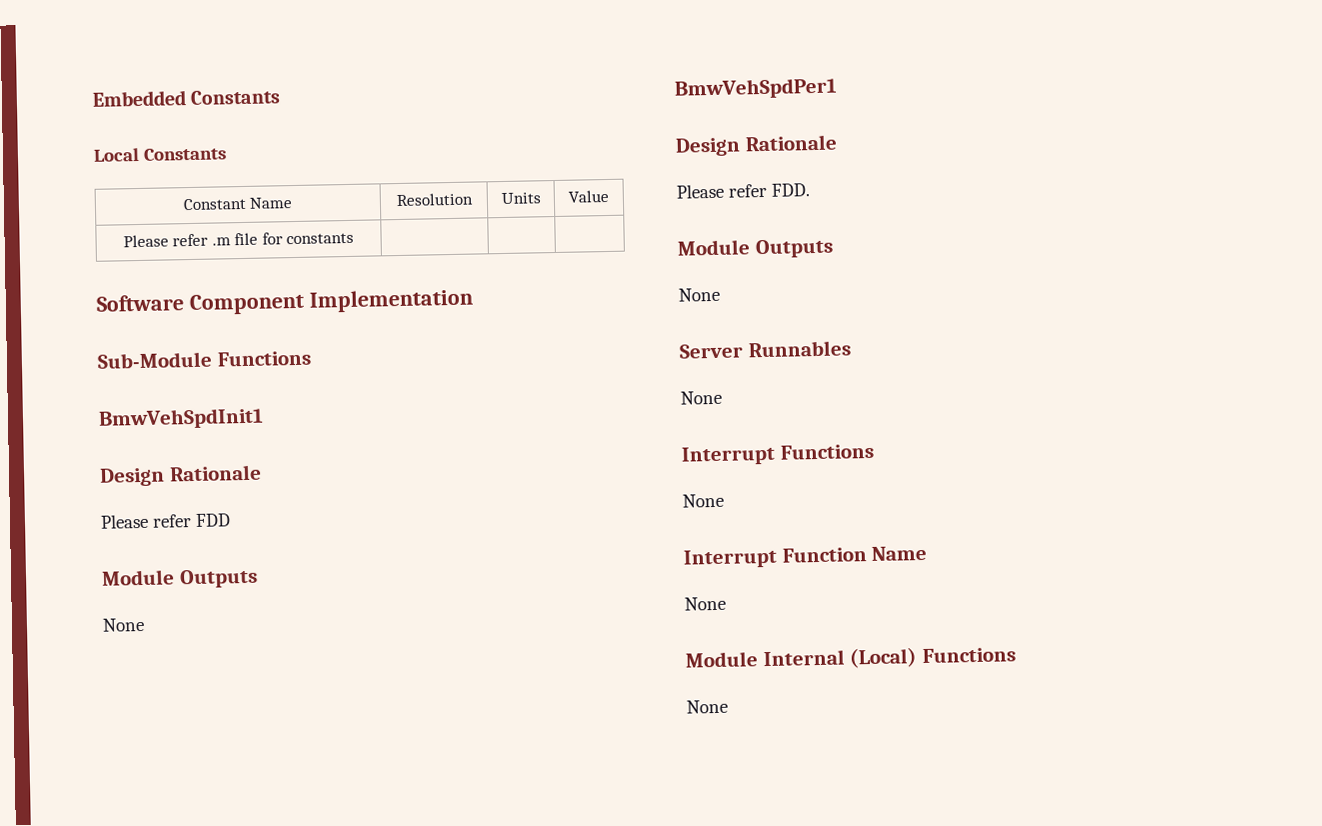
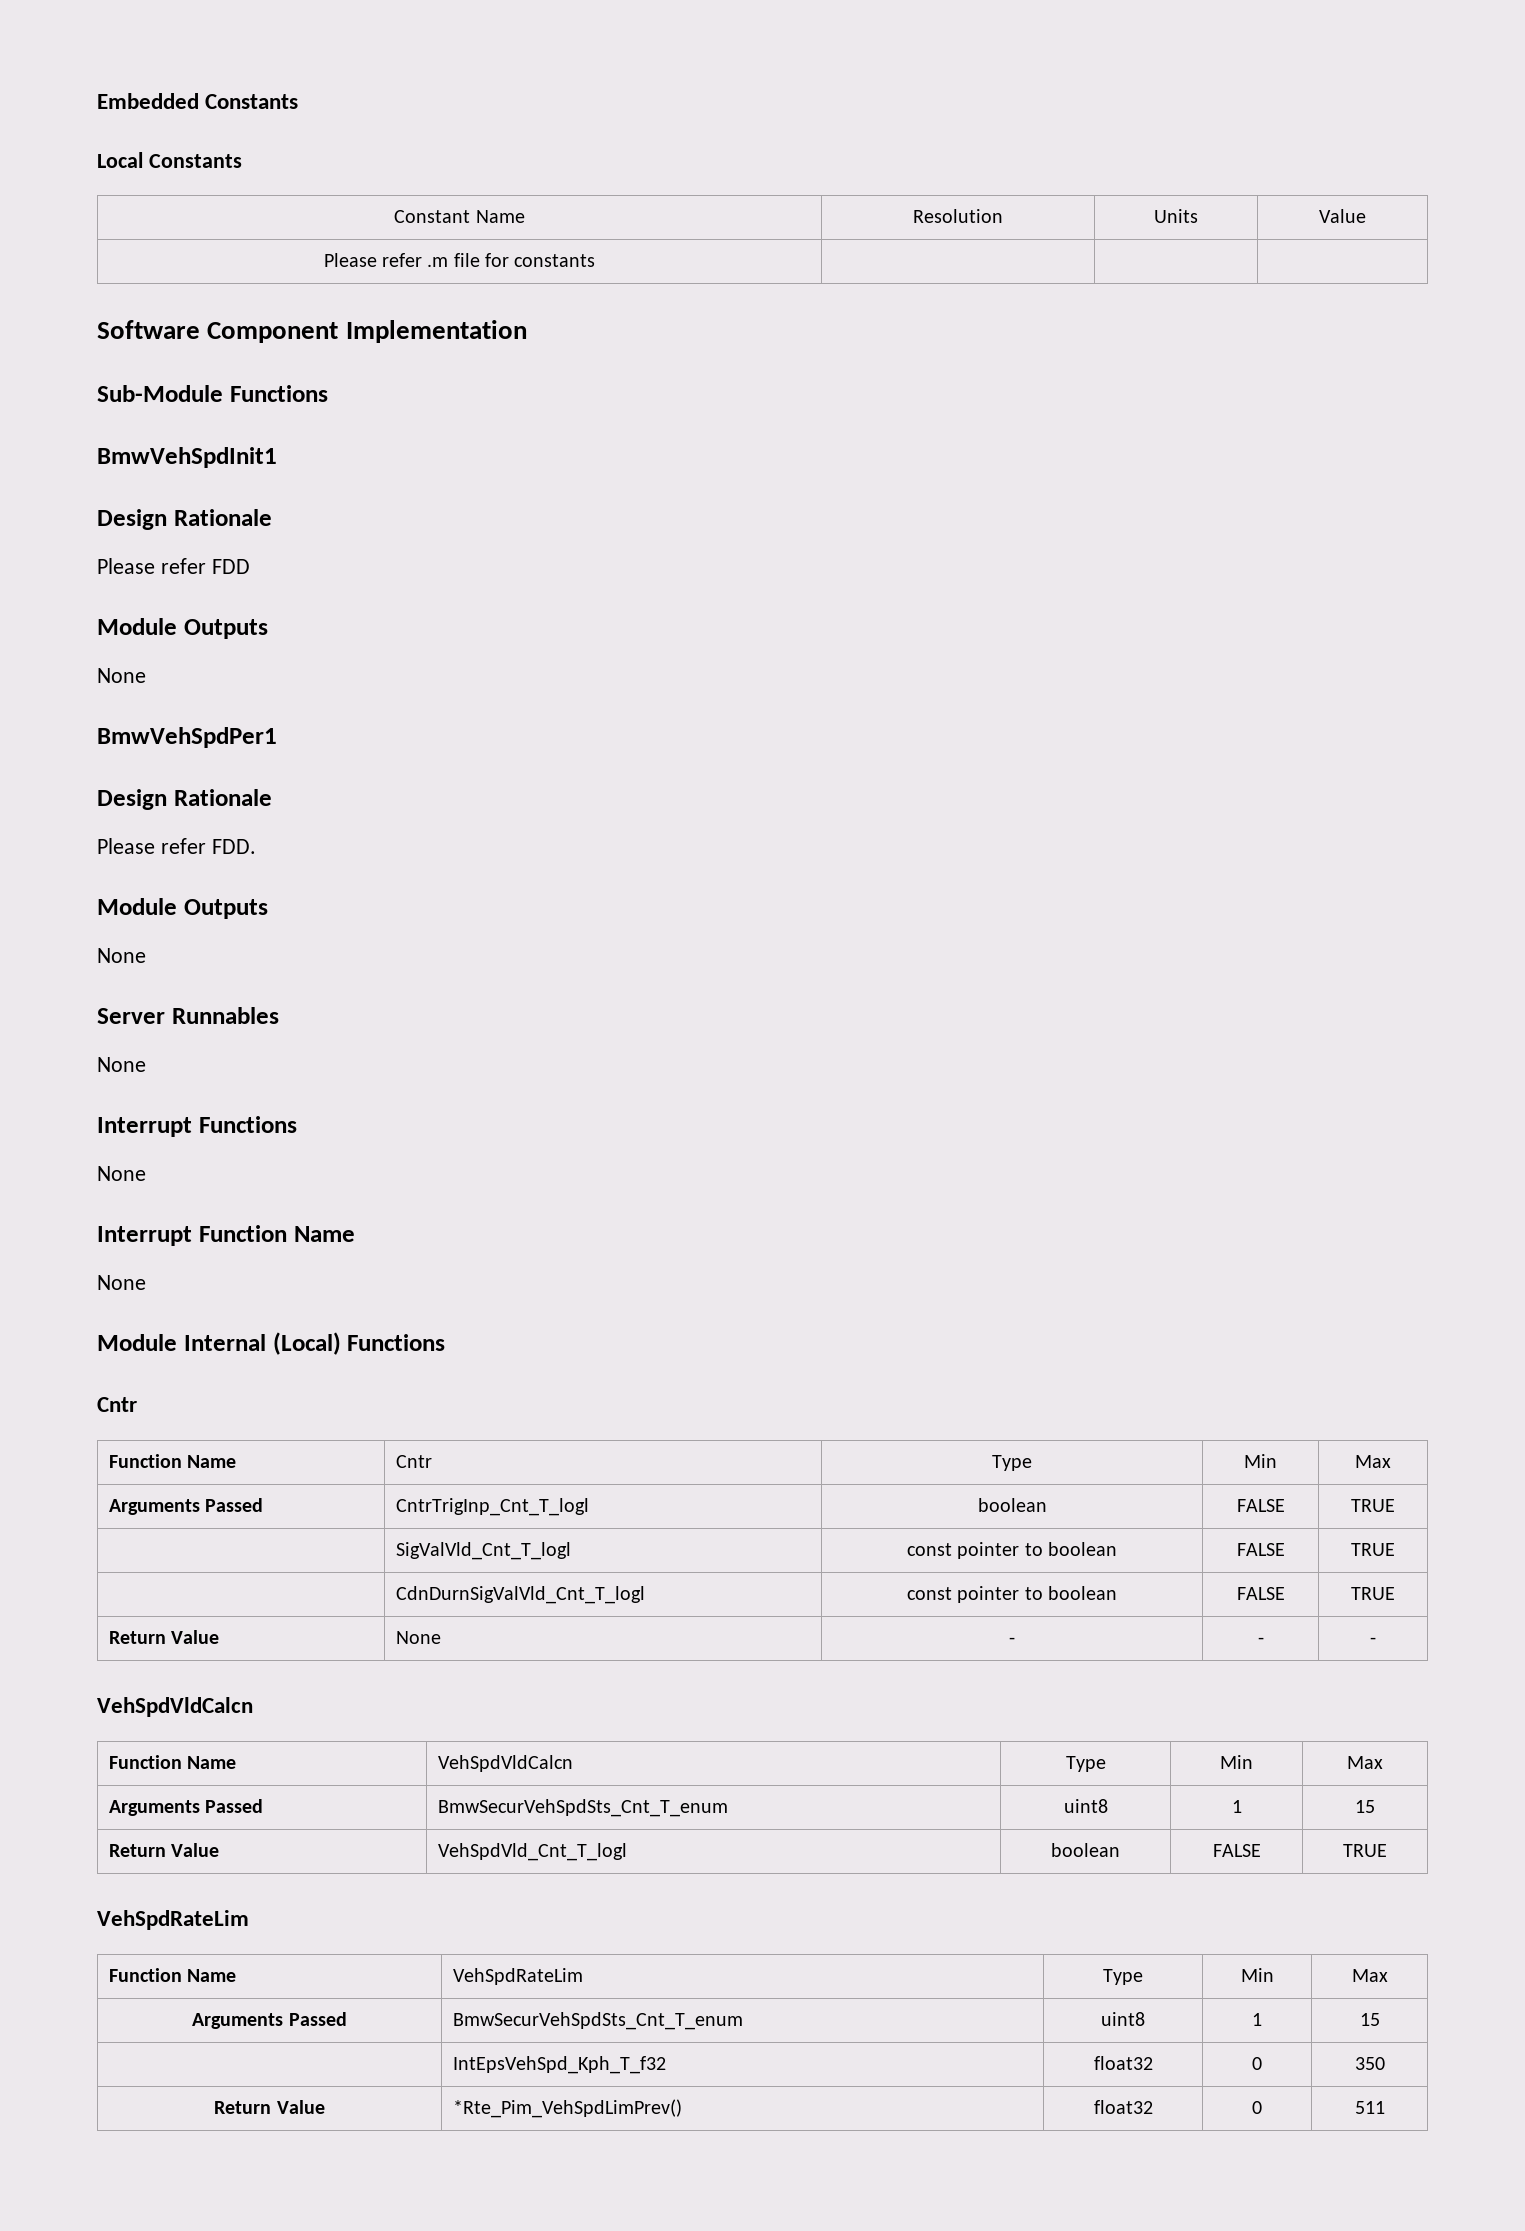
[686,699,728,714] // None -> [97,1397,137,1412] [108,1454,236,1468] [395,1455,432,1468] [992,1455,1032,1471] [1244,1454,1277,1468] [1355,1455,1391,1468] [108,1498,263,1515] [395,1498,589,1516] [977,1498,1047,1512] [1236,1499,1285,1512] [1351,1499,1395,1512] [395,1542,571,1560] [907,1542,1117,1559] [1236,1543,1285,1556] [1351,1543,1395,1556] [395,1586,645,1604] [907,1586,1117,1603] [1236,1587,1285,1600] [1351,1587,1395,1600] [108,1630,219,1644] [395,1631,441,1644] [1009,1637,1015,1644] [1257,1637,1264,1644] [1370,1637,1376,1644] [97,1697,253,1717] [108,1755,236,1769] [437,1755,573,1772] [1065,1756,1106,1772] [1220,1755,1253,1769] [1347,1756,1383,1769] [108,1799,263,1816] [437,1799,728,1817] [1063,1799,1108,1813] [1231,1800,1242,1813] [1355,1800,1375,1813] [108,1843,219,1857] [437,1843,627,1861] [1051,1843,1120,1857] [1212,1844,1261,1857] [1343,1844,1387,1857] [97,1910,249,1930] [108,1968,236,1982] [452,1968,583,1985] [1103,1969,1143,1985] [1240,1968,1274,1982] [1351,1969,1388,1982] [192,2012,347,2029] [452,2012,743,2030] [1101,2012,1145,2026] [1252,2013,1262,2026] [1359,2013,1380,2026] [452,2056,666,2074] [1093,2056,1153,2070] [1252,2057,1262,2070] [1354,2057,1385,2070] [214,2100,325,2114] [452,2099,682,2118] [1093,2100,1153,2114] [1252,2101,1262,2114] [1354,2101,1385,2114] // Cntr // Function Name | Cntr | Type | Min | Max // Arguments Passed | CntrTrigInp_Cnt_T_logl | boolean | FALSE | TRUE // | SigValVld_Cnt_T_logl | const pointer to boolean | FALSE | TRUE // | CdnDurnSigValVld_Cnt_T_logl | const pointer to boolean | FALSE | TRUE // Return Value | None | - | - | - // VehSpdVldCalcn // Function Name | VehSpdVldCalcn | Type | Min | Max // Arguments Passed | BmwSecurVehSpdSts_Cnt_T_enum | uint8 | 1 | 15 // Return Value | VehSpdVld_Cnt_T_logl | boolean | FALSE | TRUE // VehSpdRateLim // Function Name | VehSpdRateLim | Type | Min | Max // Arguments Passed | BmwSecurVehSpdSts_Cnt_T_enum | uint8 | 1 | 15 // | IntEpsVehSpd_Kph_T_f32 | float32 | 0 | 350 // Return Value | *Rte_Pim_VehSpdLimPrev() | float32 | 0 | 511

